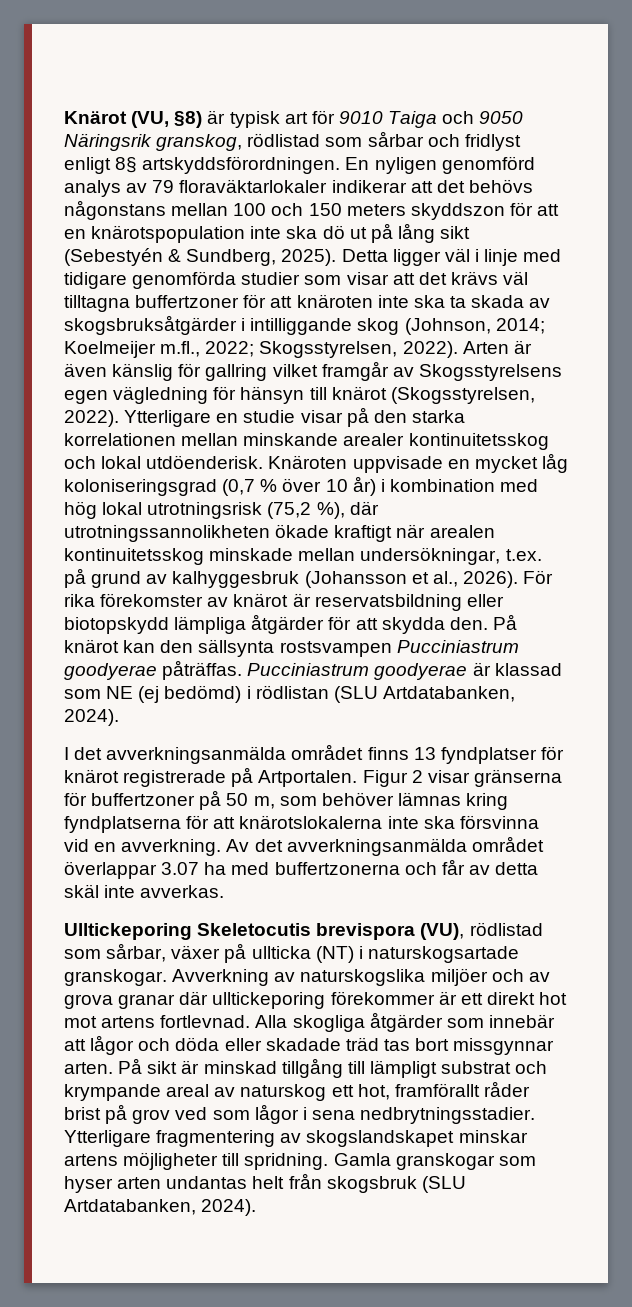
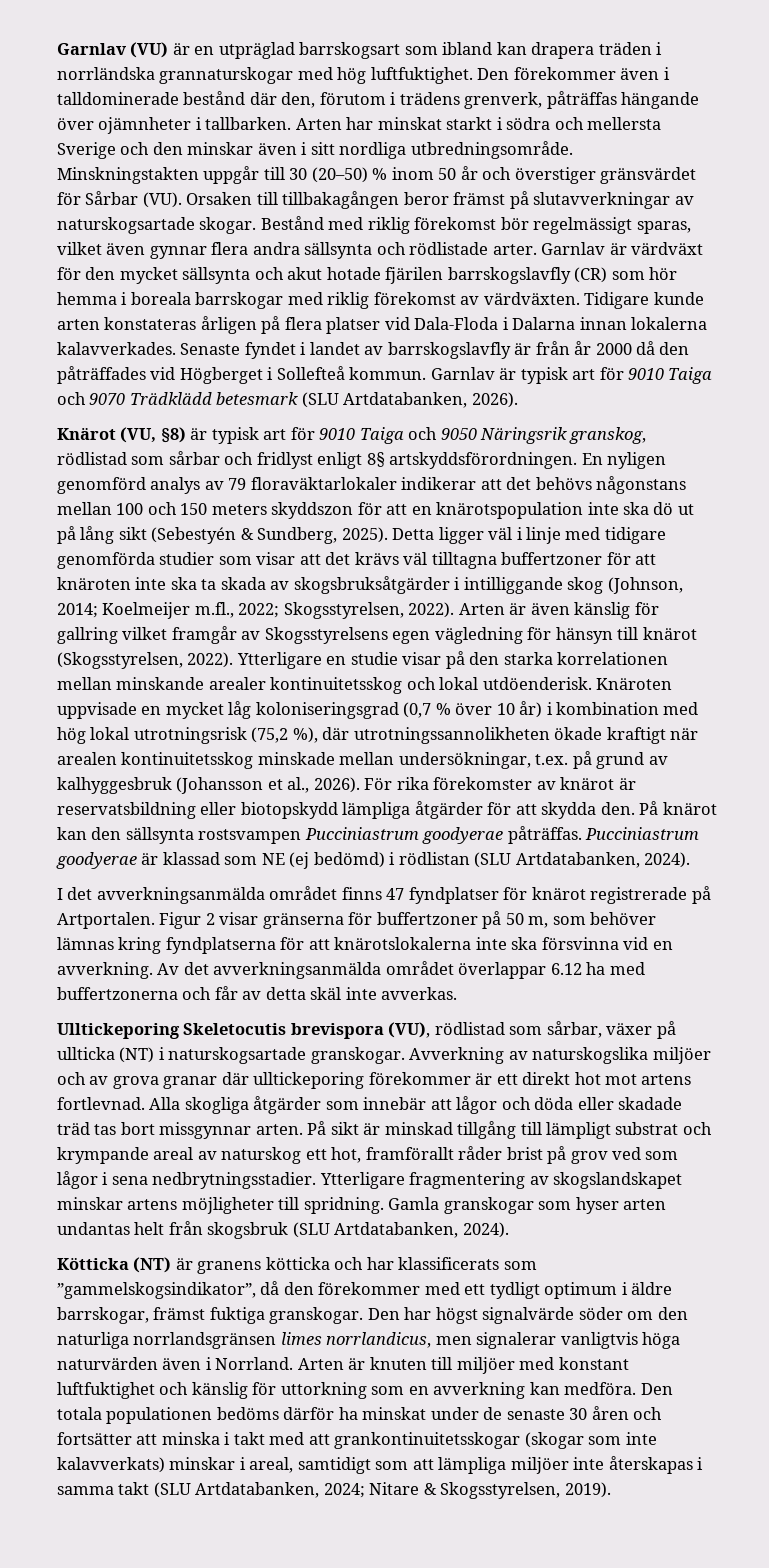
(64, 117) none -> [57,42,663,59] [57,67,670,84] [57,91,700,109] [57,117,662,134] [57,141,573,159] [57,166,697,184] [57,191,694,209] [57,216,691,234] [57,242,704,259] [57,267,678,284] [57,292,704,309] [57,316,708,334] [57,341,690,359] [57,366,713,384] [57,392,518,408] Garnlav (VU) är en utpräglad barrskogsart som ibland kan drapera träden i norrländska grannaturskogar med hög luftfuktighet. Den förekommer även i talldominerade bestånd där den, förutom i trädens grenverk, påträffas hängande över ojämnheter i tallbarken. Arten har minskat starkt i södra och mellersta Sverige och den minskar även i sitt nordliga utbredningsområde. Minskningstakten uppgår till 30 (20–50) % inom 50 år och överstiger gränsvärdet för Sårbar (VU). Orsaken till tillbakagången beror främst på slutavverkningar av naturskogsartade skogar. Bestånd med riklig förekomst bör regelmässigt sparas, vilket även gynnar flera andra sällsynta och rödlistade arter. Garnlav är värdväxt för den mycket sällsynta och akut hotade fjärilen barrskogslavfly (CR) som hör hemma i boreala barrskogar med riklig förekomst av värdväxten. Tidigare kunde arten konstateras årligen på flera platser vid Dala-Floda i Dalarna innan lokalerna kalavverkades. Senaste fyndet i landet av barrskogslavfly är från år 2000 då den påträffades vid Högberget i Sollefteå kommun. Garnlav är typisk art för 9010 Taiga och 9070 Trädklädd betesmark (SLU Artdatabanken, 2026). //
[413,747,436,760] 13 -> [386,888,405,900] 47
[161,862,200,875] 3.07 -> [550,963,582,975] 6.12
(257, 1207) none -> [57,1257,537,1274] [57,1281,673,1299] [57,1307,688,1324] [57,1332,681,1349] [57,1357,629,1374] [57,1382,673,1399] [57,1406,663,1424] [57,1432,657,1449] [57,1456,704,1474] [57,1482,611,1499] // Kötticka (NT) är granens kötticka och har klassificerats som ”gammelskogsindikator”, då den förekommer med ett tydligt optimum i äldre barrskogar, främst fuktiga granskogar. Den har högst signalvärde söder om den naturliga norrlandsgränsen limes norrlandicus, men signalerar vanligtvis höga naturvärden även i Norrland. Arten är knuten till miljöer med konstant luftfuktighet och känslig för uttorkning som en avverkning kan medföra. Den totala populationen bedöms därför ha minskat under de senaste 30 åren och fortsätter att minska i takt med att grankontinuitetsskogar (skogar som inte kalavverkats) minskar i areal, samtidigt som att lämpliga miljöer inte återskapas i samma takt (SLU Artdatabanken, 2024; Nitare & Skogsstyrelsen, 2019).

